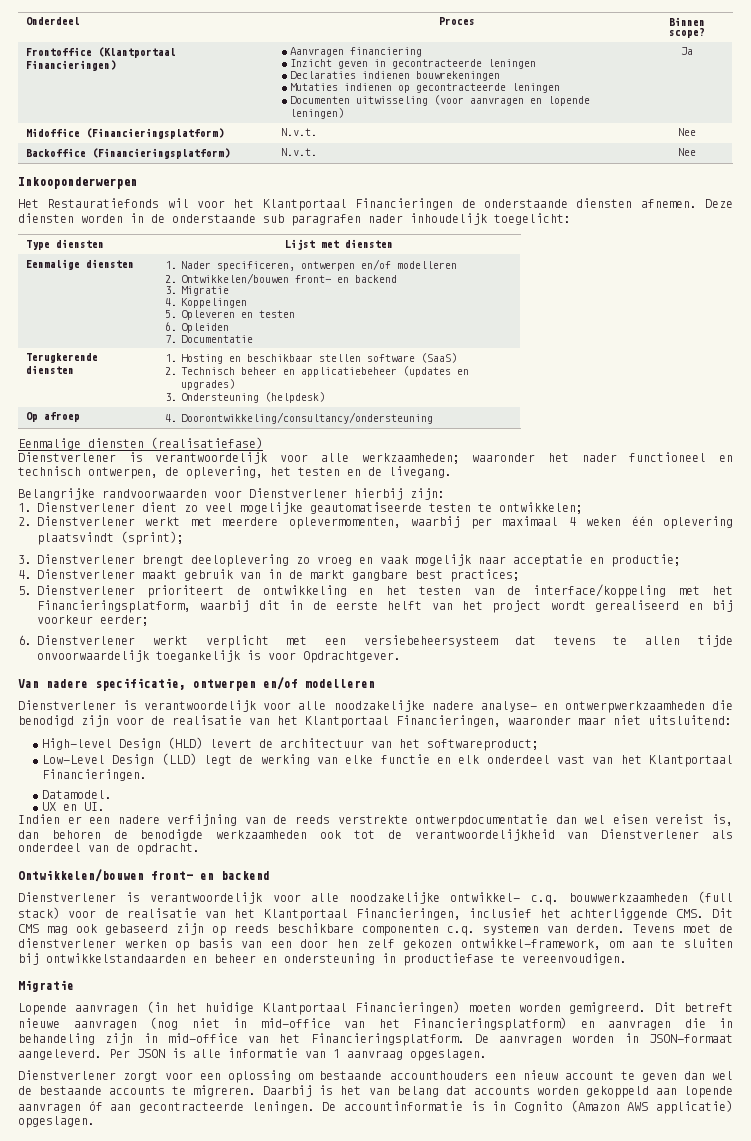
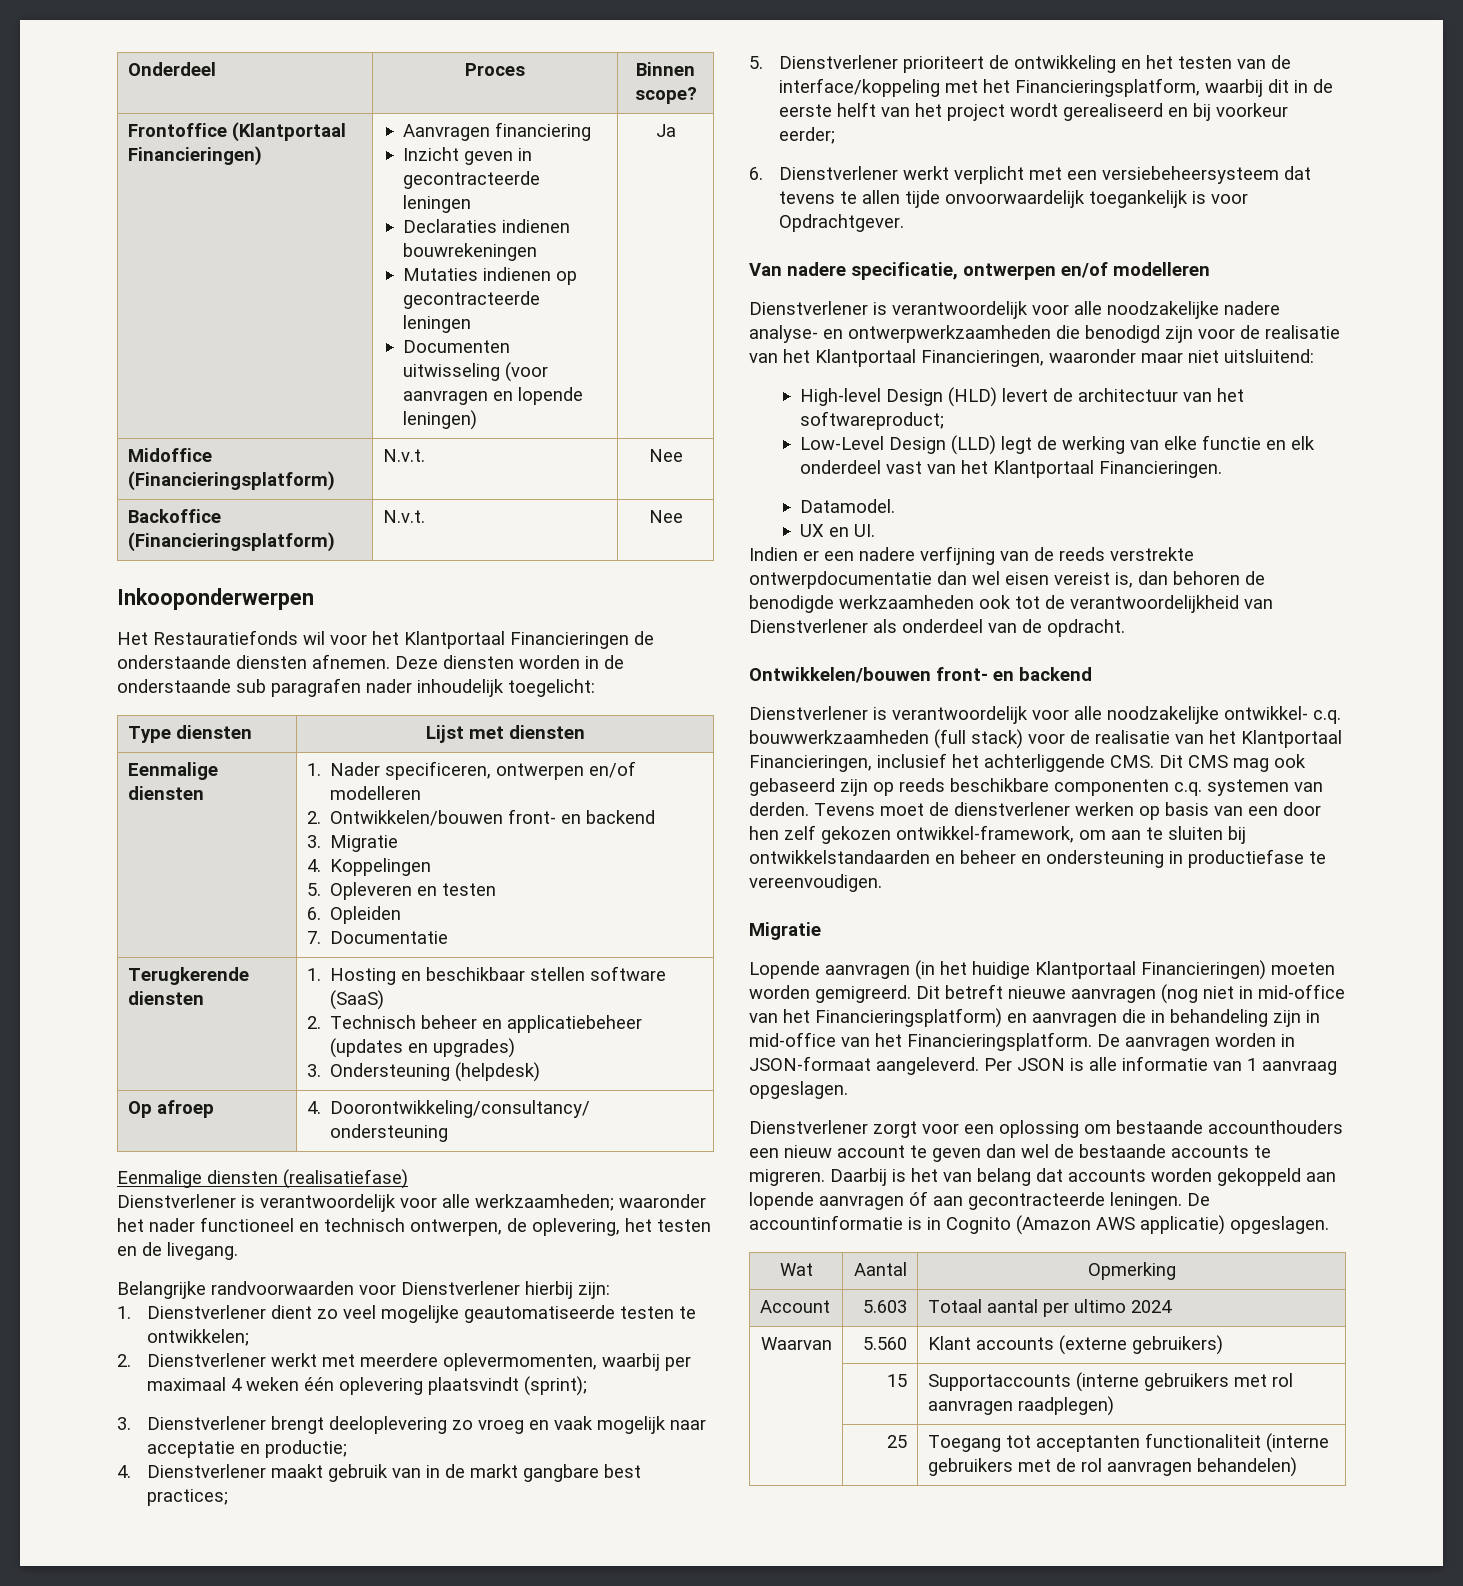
(95, 1122) none -> [779,1263,813,1276] [853,1262,907,1276] [1087,1262,1176,1280] [759,1300,830,1313] [863,1300,908,1313] [927,1299,1172,1317] [761,1337,833,1350] [863,1337,908,1350] [927,1335,1223,1355] [887,1374,908,1387] [927,1372,1293,1392] [927,1396,1114,1416] [887,1435,908,1448] [927,1433,1329,1453] [927,1457,1297,1477] // Wat | Aantal | Opmerking // Account | 5.603 | Totaal aantal per ultimo 2024 // Waarvan | 5.560 | Klant accounts (externe gebruikers) // | 15 | Supportaccounts (interne gebruikers met rol aanvragen raadplegen) // | 25 | Toegang tot acceptanten functionaliteit (interne gebruikers met de rol aanvragen behandelen)

